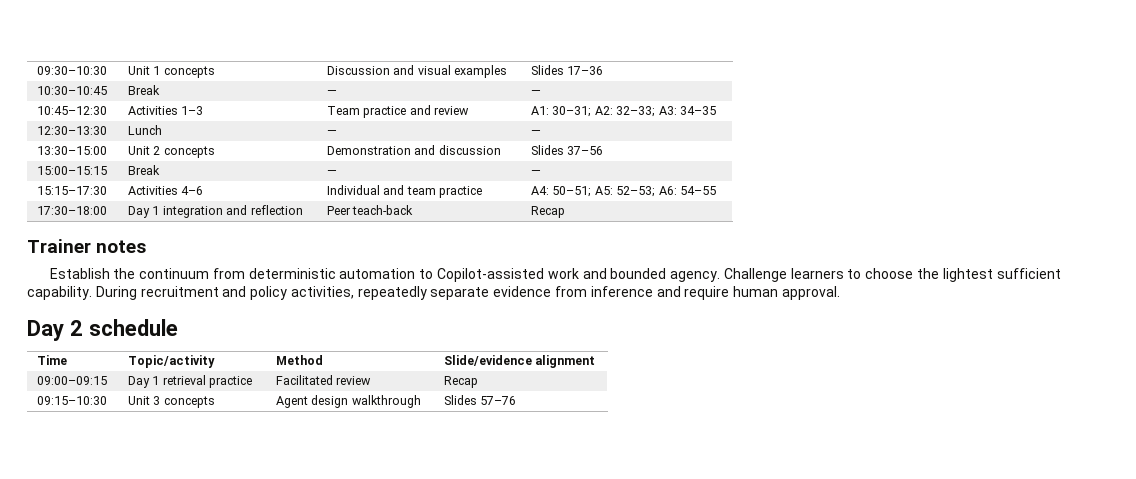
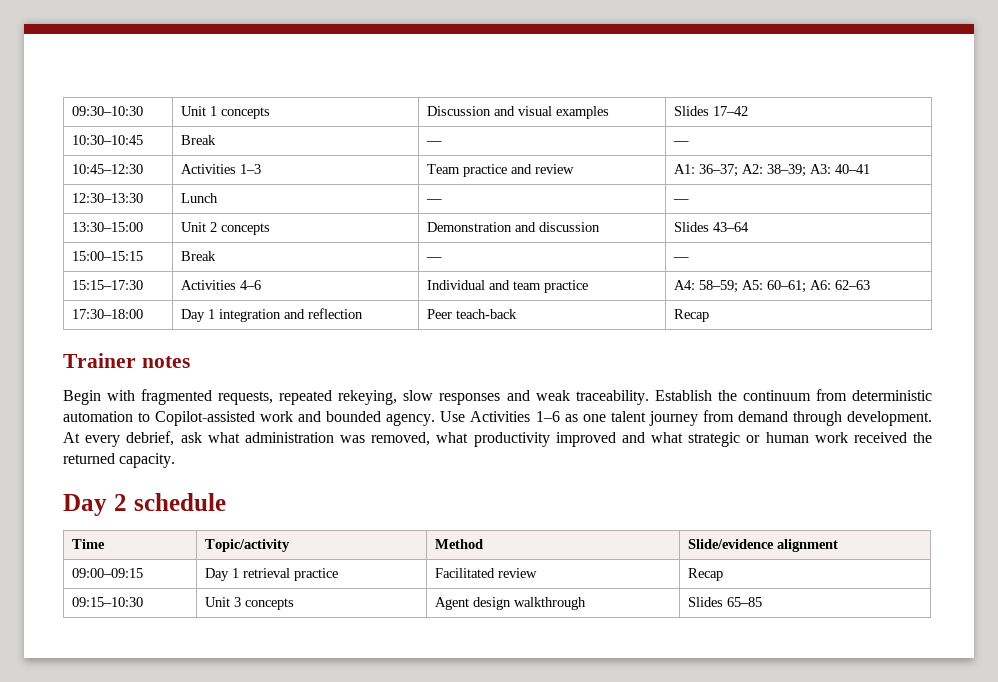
[567,66,604,75] 17–36 -> [713,106,749,116] 17–42
[552,106,716,117] 30–31; A2: 32–33; A3: 34–35 -> [699,164,871,177] 36–37; A2: 38–39; A3: 40–41
[567,146,604,155] 37–56 -> [713,222,750,232] 43–64
[552,186,716,197] 50–51; A5: 52–53; A6: 54–55 -> [699,280,871,293] 58–59; A5: 60–61; A6: 62–63
(147, 246) none -> [63,389,649,405] Begin with fragmented requests, repeated rekeying, slow responses and weak traceability.
[723,268,1061,282] [27,286,840,300] Challenge learners to choose the lightest sufficient capability. During recruitment and policy activities, repeatedly separate evidence from inference and require human approval. -> [440,410,932,426] [63,431,932,447] [63,453,176,468] Use Activities 1–6 as one talent journey from demand through development. At every debrief, ask what administration was removed, what productivity improved and what strategic or human work received the returned capacity.
[480,396,517,405] 57–76 -> [727,597,763,607] 65–85

